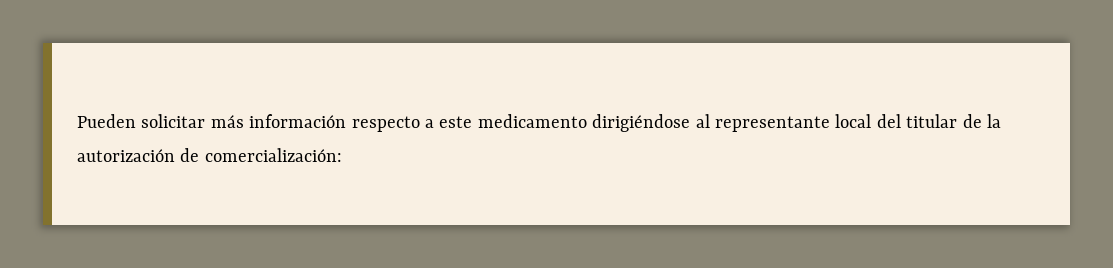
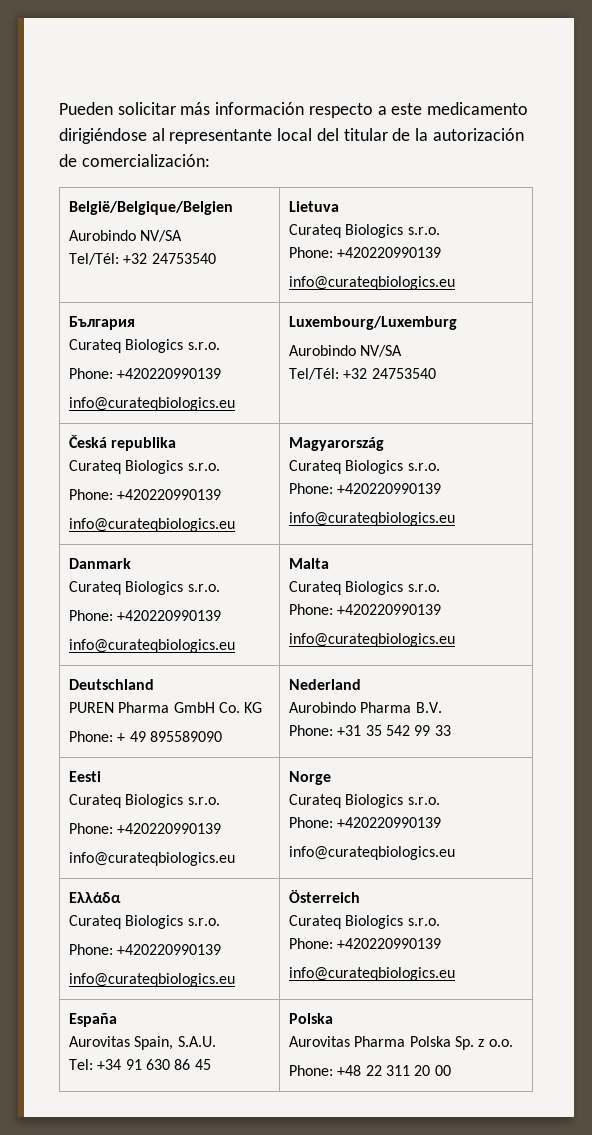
(342, 155) none -> [68,201,233,215] [68,230,183,242] [68,253,216,265] [288,201,339,212] [288,224,440,238] [288,247,442,258] [288,276,455,290] [68,316,135,330] [68,339,220,353] [68,368,222,379] [68,397,235,411] [288,316,457,330] [288,345,403,357] [288,368,436,380] [68,435,177,451] [68,460,220,474] [68,489,222,500] [68,518,235,532] [288,437,384,451] [288,460,440,474] [288,483,442,494] [288,512,455,526] [68,558,131,569] [68,581,220,595] [68,610,222,621] [68,639,235,653] [288,558,329,569] [288,581,440,595] [288,604,442,615] [288,633,455,647] [68,679,154,690] [68,702,263,713] [68,731,222,742] [288,679,361,690] [288,702,442,713] [288,725,451,736] [68,771,101,782] [68,794,220,808] [68,823,222,834] [68,852,235,866] [288,771,331,785] [288,794,440,808] [288,817,442,828] [288,846,455,860] [68,892,121,903] [68,915,220,929] [68,944,222,955] [68,973,235,987] [288,890,360,903] [288,915,440,929] [288,938,442,949] [288,967,455,981] [68,1013,117,1027] [68,1036,216,1050] [68,1059,211,1070] [288,1013,333,1024] [288,1036,513,1050] [288,1065,451,1076] // België/Belgique/Belgien // Aurobindo NV/SA // Tel/Tél: +32 24753540 | Lietuva // Curateq Biologics s.r.o. // Phone: +420220990139 // info@curateqbiologics.eu // България // Curateq Biologics s.r.o. // Phone: +420220990139 // info@curateqbiologics.eu | Luxembourg/Luxemburg // Aurobindo NV/SA // Tel/Tél: +32 24753540 // Česká republika // Curateq Biologics s.r.o. // Phone: +420220990139 // info@curateqbiologics.eu | Magyarország // Curateq Biologics s.r.o. // Phone: +420220990139 // info@curateqbiologics.eu // Danmark // Curateq Biologics s.r.o. // Phone: +420220990139 // info@curateqbiologics.eu | Malta // Curateq Biologics s.r.o. // Phone: +420220990139 // info@curateqbiologics.eu // Deutschland // PUREN Pharma GmbH Co. KG // Phone: + 49 895589090 | Nederland // Aurobindo Pharma B.V. // Phone: +31 35 542 99 33 // Eesti // Curateq Biologics s.r.o. // Phone: +420220990139 // info@curateqbiologics.eu | Norge // Curateq Biologics s.r.o. // Phone: +420220990139 // info@curateqbiologics.eu // Ελλάδα // Curateq Biologics s.r.o. // Phone: +420220990139 // info@curateqbiologics.eu | Österreich // Curateq Biologics s.r.o. // Phone: +420220990139 // info@curateqbiologics.eu // España // Aurovitas Spain, S.A.U. // Tel: +34 91 630 86 45 | Polska // Aurovitas Pharma Polska Sp. z o.o. // Phone: +48 22 311 20 00

